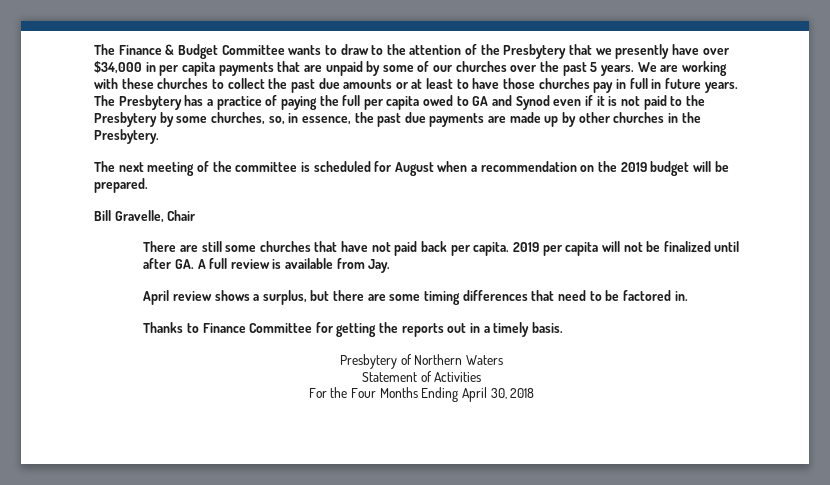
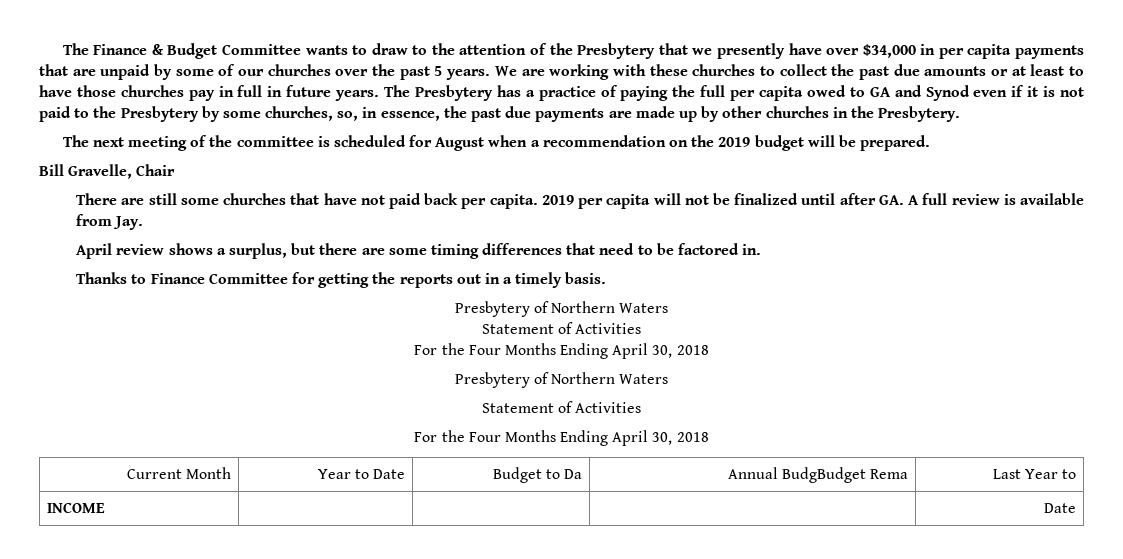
(535, 393) none -> [454,372,669,388] [481,401,642,413] [414,430,709,446] [127,467,232,479] [317,469,406,479] [492,467,583,483] [727,467,909,483] [992,469,1077,479] [46,502,105,513] [1044,503,1077,513] // Presbytery of Northern Waters // Statement of Activities // For the Four Months Ending April 30, 2018 // Current Month | Year to Date | Budget to Da | Annual BudgBudget Rema | Last Year to // INCOME | | | | Date

